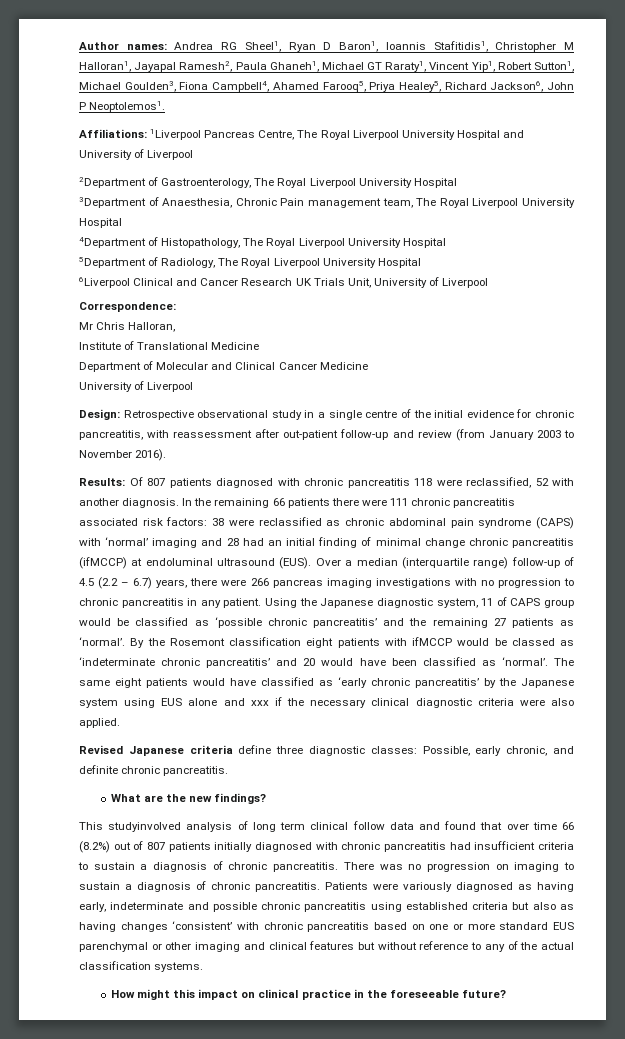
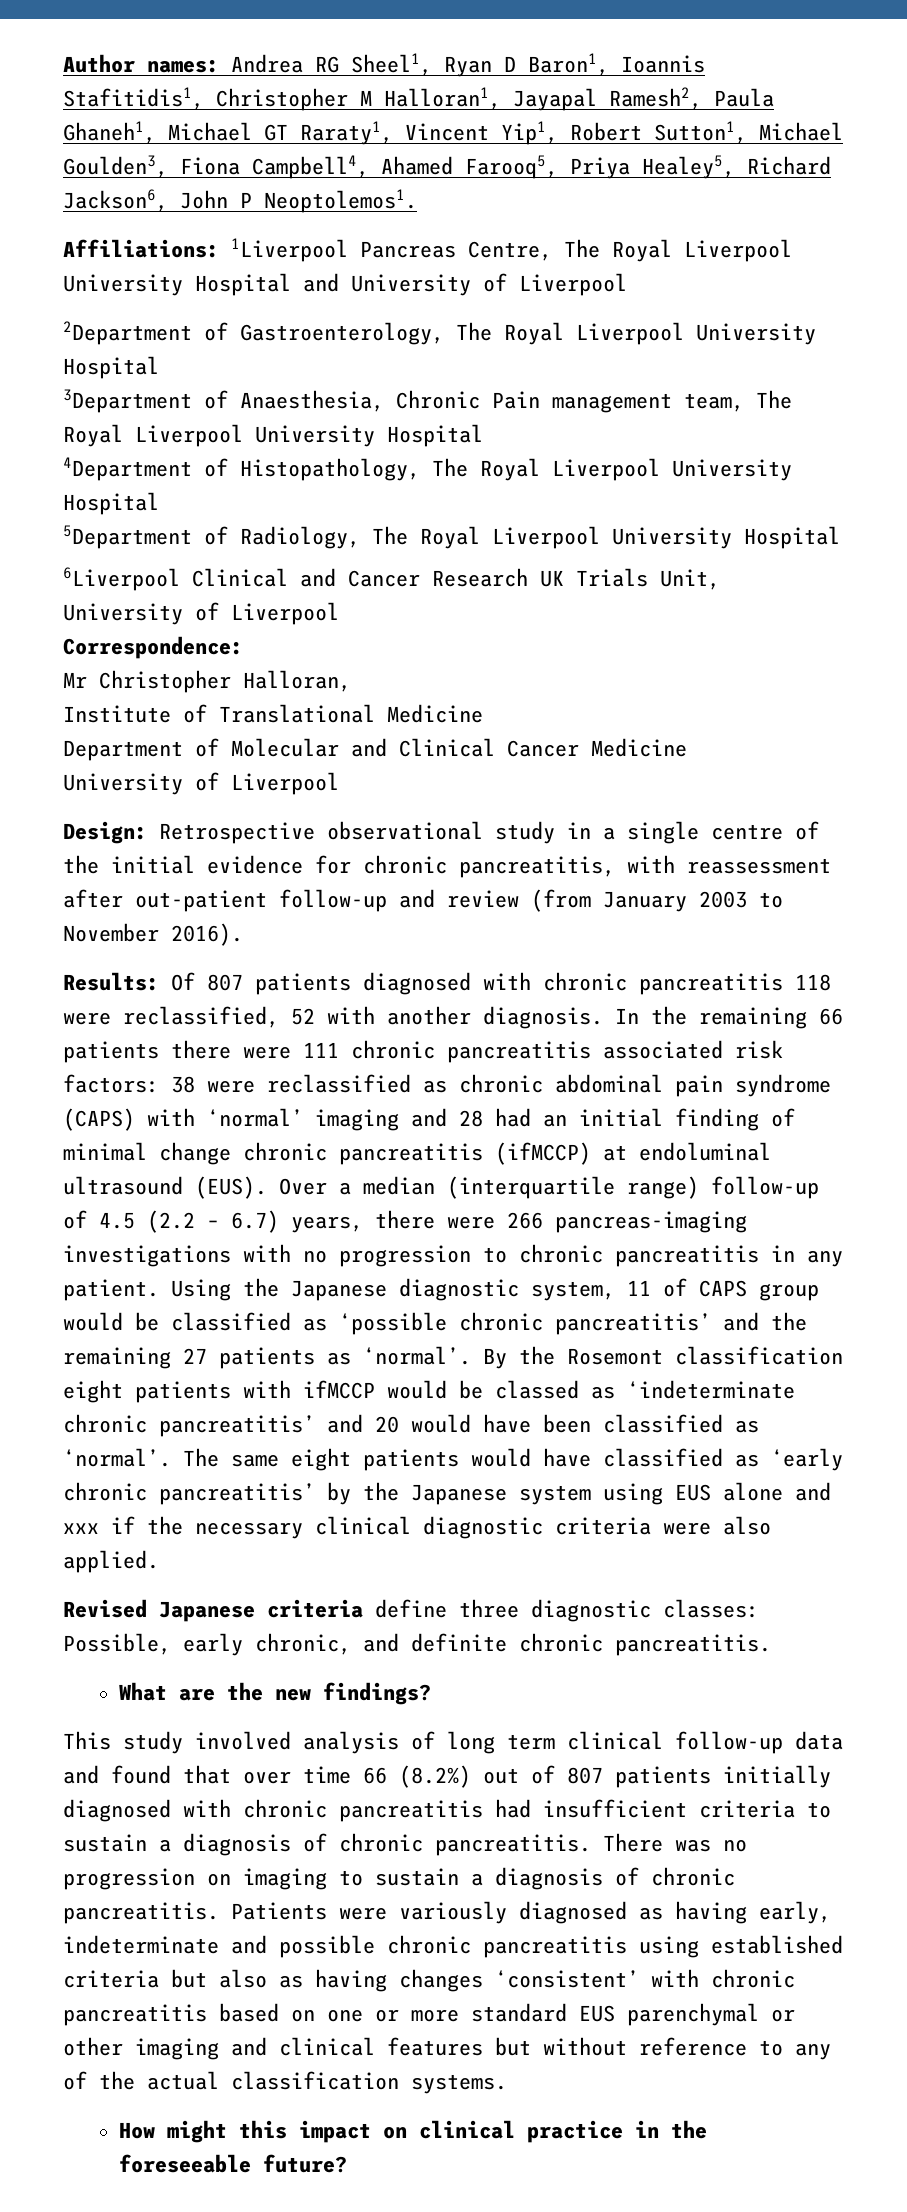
[96,322,126,330] Chris -> [99,670,231,693] Christopher
[272,578,372,588] pancreas imaging -> [555,1211,747,1233] pancreas-imaging
[108,822,182,832] studyinvolved -> [123,1731,291,1754] study involved
[352,821,385,830] follow -> [675,1731,783,1754] follow-up

